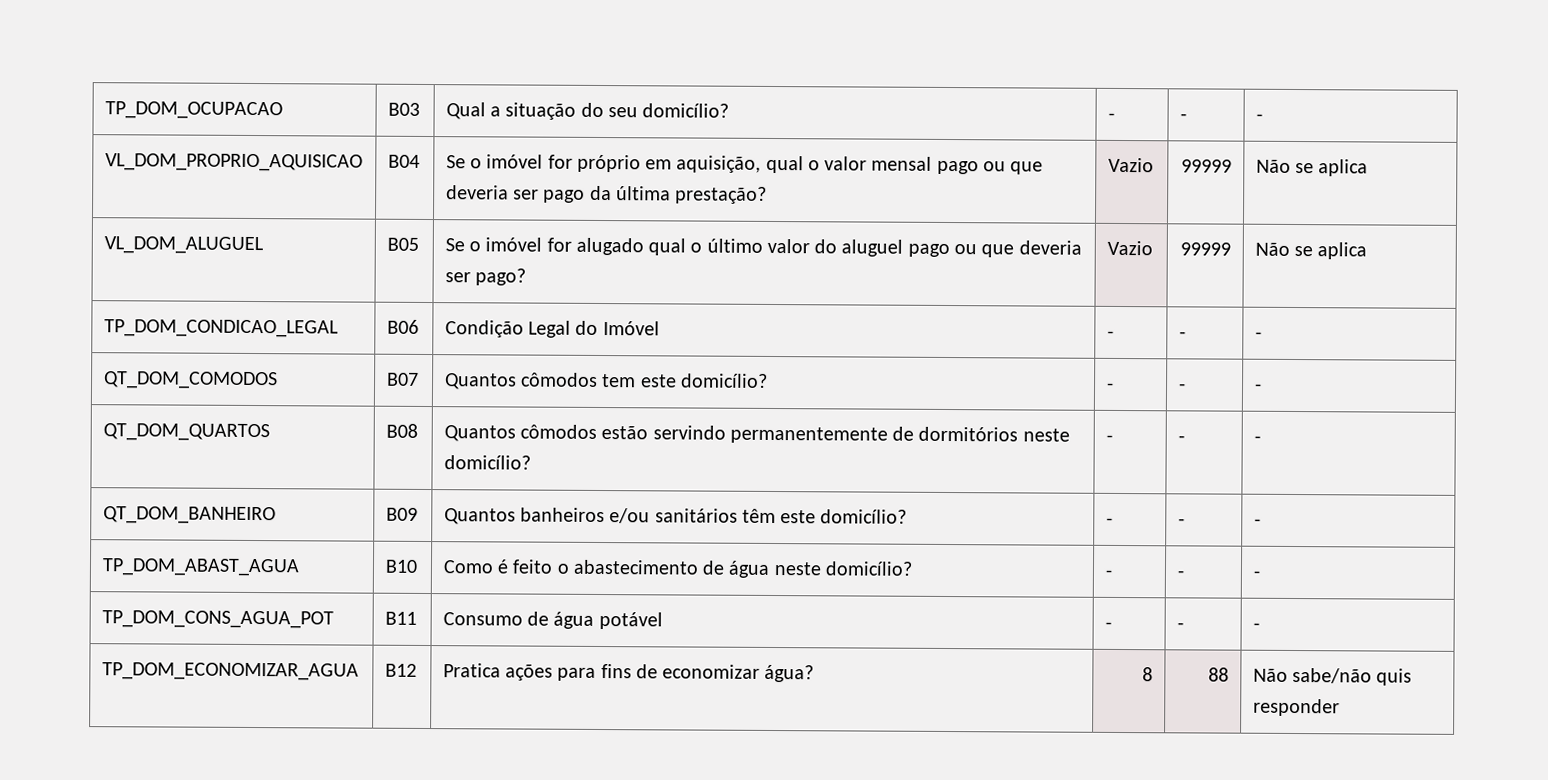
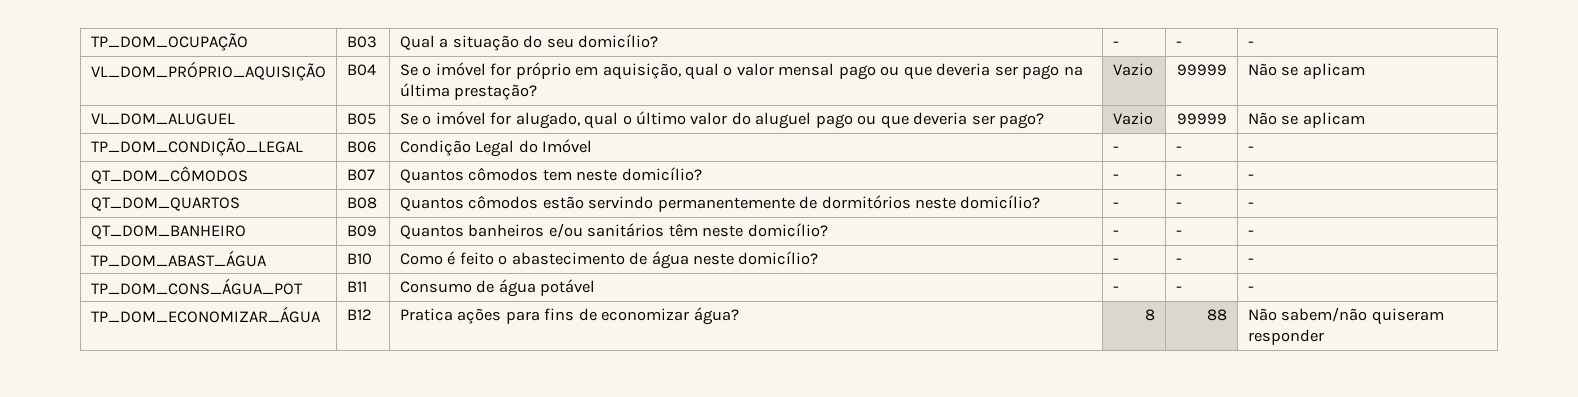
[104,101,283,120] TP_DOM_OCUPACAO -> [90,33,248,51] TP_DOM_OCUPAÇÃO
[104,153,363,172] VL_DOM_PROPRIO_AQUISICAO -> [90,61,326,81] VL_DOM_PRÓPRIO_AQUISIÇÃO
[589,185,612,201] da -> [1063,66,1083,76] na
[1318,159,1369,177] aplica -> [1302,63,1365,79] aplicam
[575,237,644,256] alugado -> [515,112,580,129] alugado,
[1317,242,1368,260] [103,319,339,338] aplica // TP_DOM_CONDICAO_LEGAL -> [1302,112,1365,128] [90,138,303,156] aplicam // TP_DOM_CONDIÇÃO_LEGAL
[102,371,278,390] QT_DOM_COMODOS -> [90,166,248,184] QT_DOM_CÔMODOS
[640,374,677,388] este -> [576,169,618,181] neste
[780,509,908,524] [1105,517,1113,525] [1177,518,1185,526] [1253,518,1261,526] [101,558,300,577] este domicílio? | - | - | - // TP_DOM_ABAST_AGUA -> [702,223,828,237] [1112,230,1119,236] [1175,230,1182,236] [1247,230,1254,236] [90,250,267,267] neste domicílio? | - | - | - // TP_DOM_ABAST_ÁGUA
[101,610,334,629] TP_DOM_CONS_AGUA_POT -> [90,278,303,295] TP_DOM_CONS_ÁGUA_POT
[101,662,359,681] TP_DOM_ECONOMIZAR_AGUA -> [90,306,321,323] TP_DOM_ECONOMIZAR_ÁGUA
[1292,667,1413,686] sabe/não quis -> [1281,307,1444,325] sabem/não quiseram

